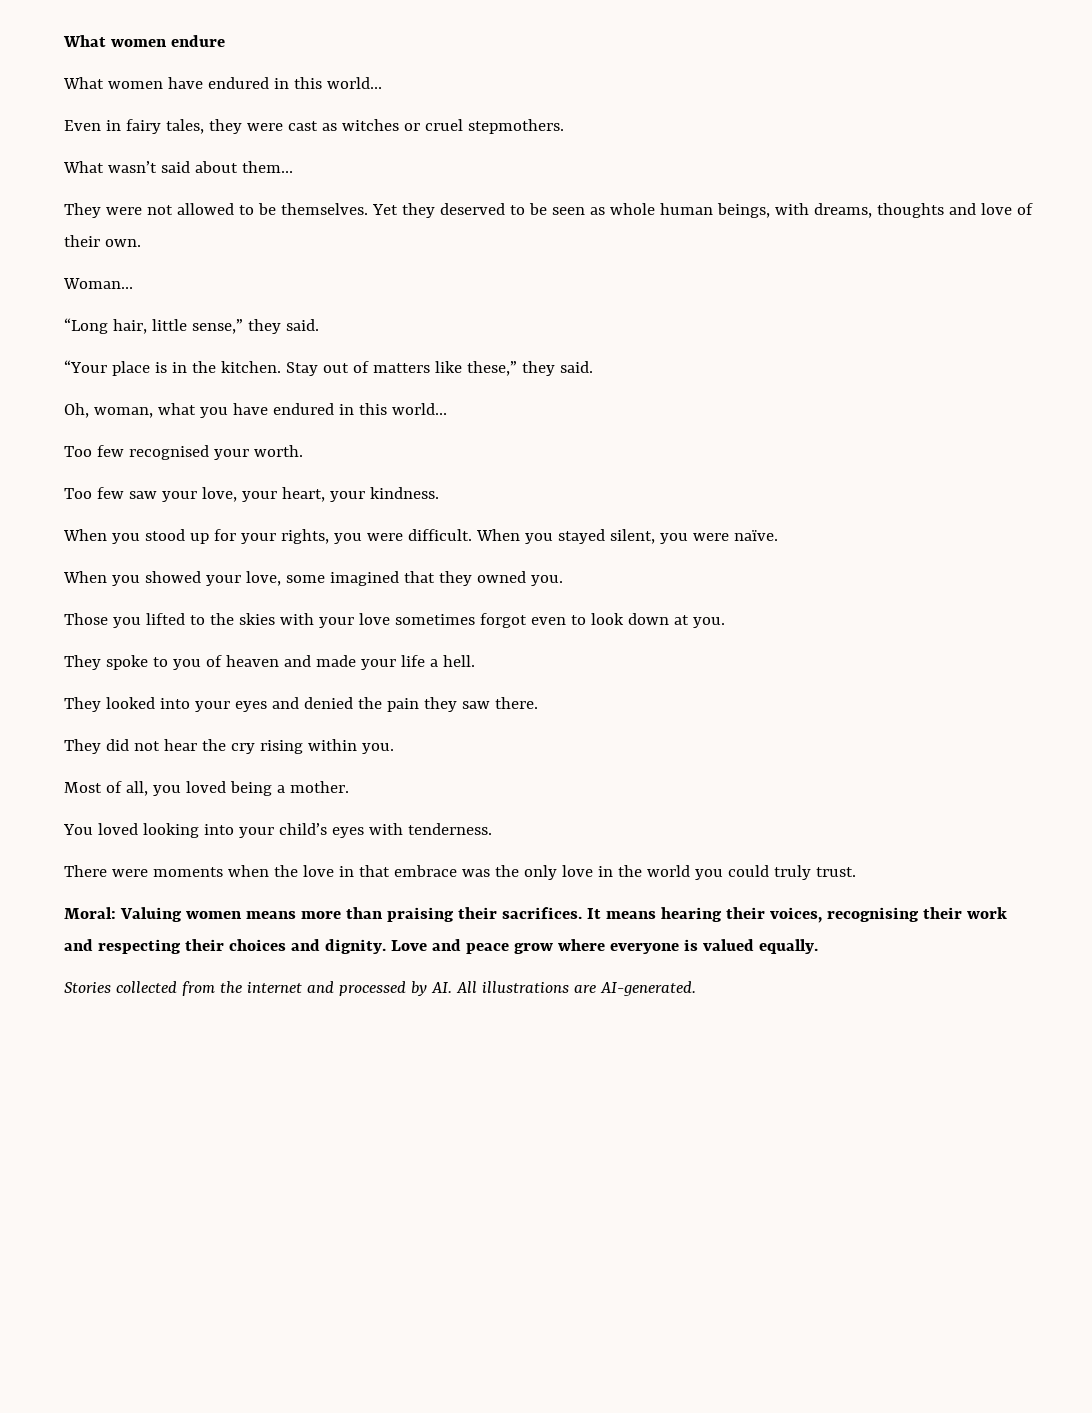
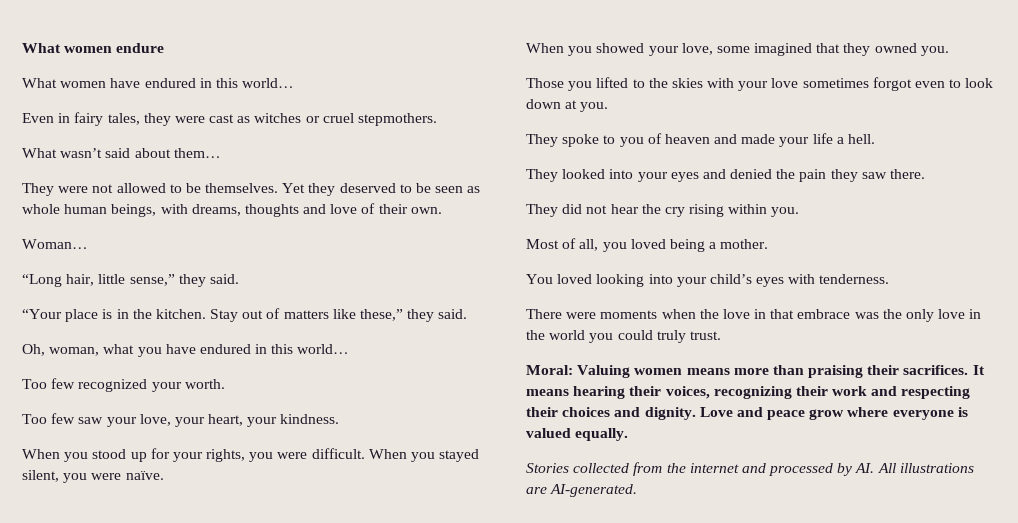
[128,445,209,460] recognised -> [78,379,148,392] recognized
[826,907,919,922] recognising -> [713,386,792,399] recognizing

